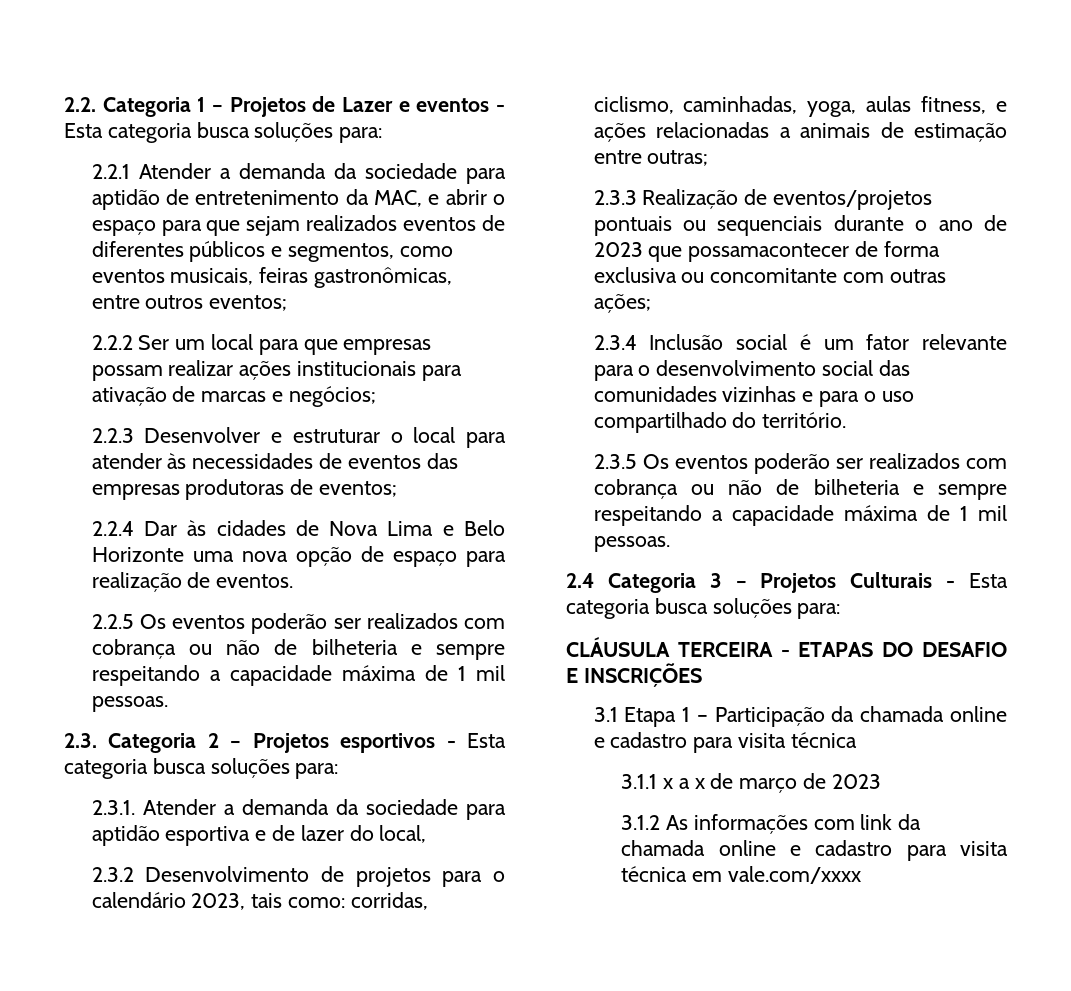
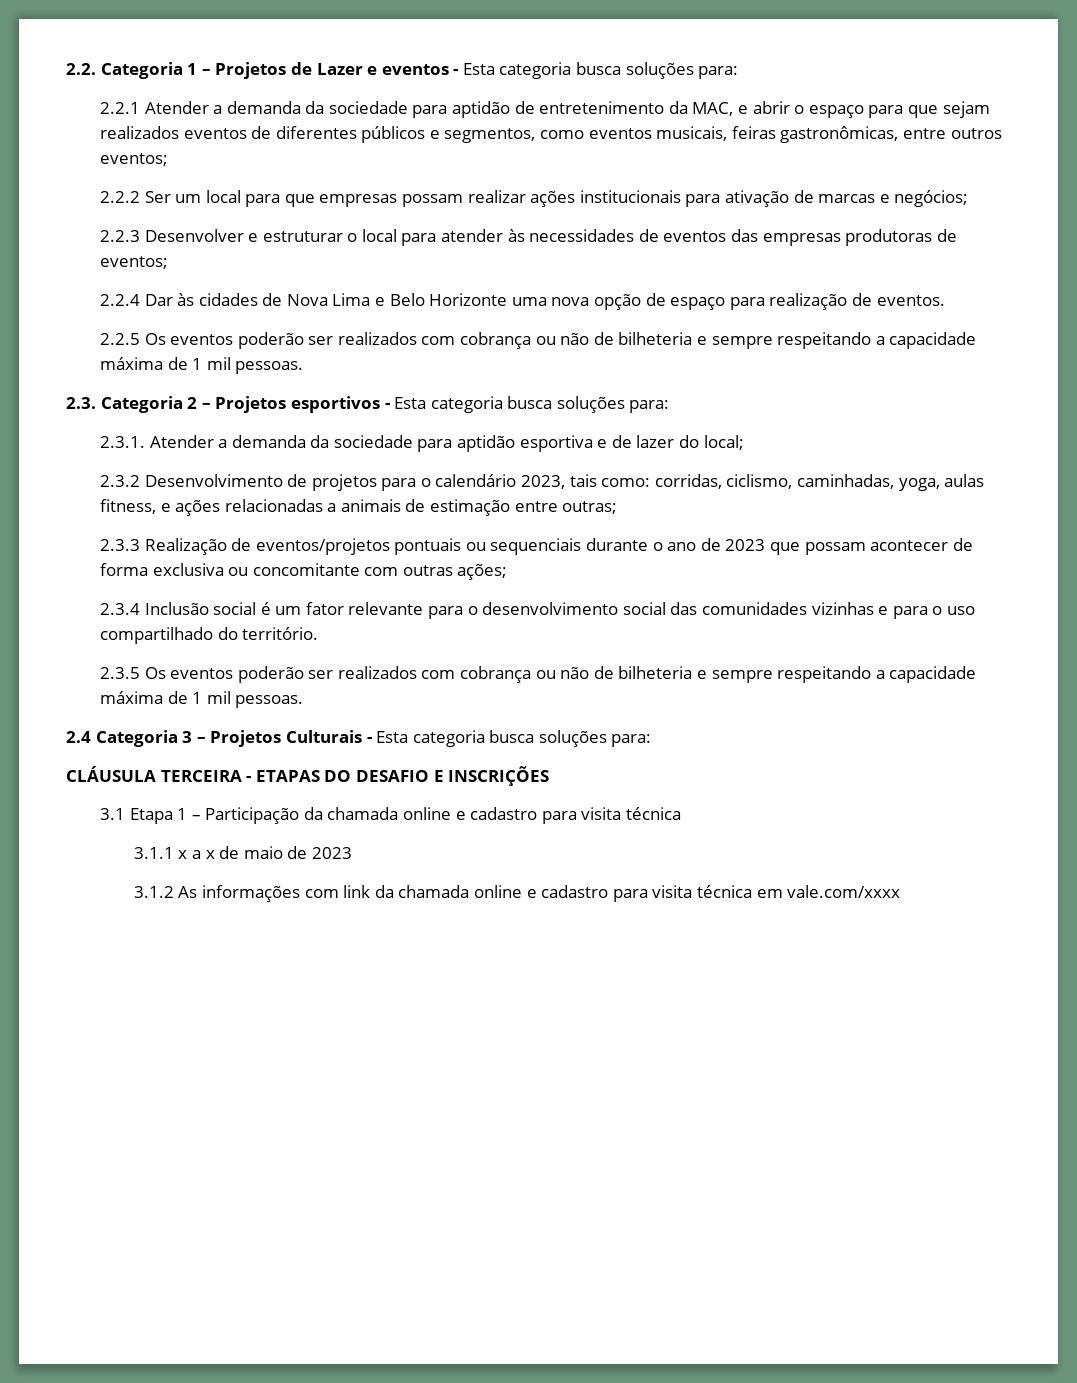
[379,825,427,843] local, -> [703,435,744,450] local;
[688,243,850,262] possamacontecer -> [804,540,949,555] possam acontecer
[739,778,798,793] março -> [243,846,283,859] maio

